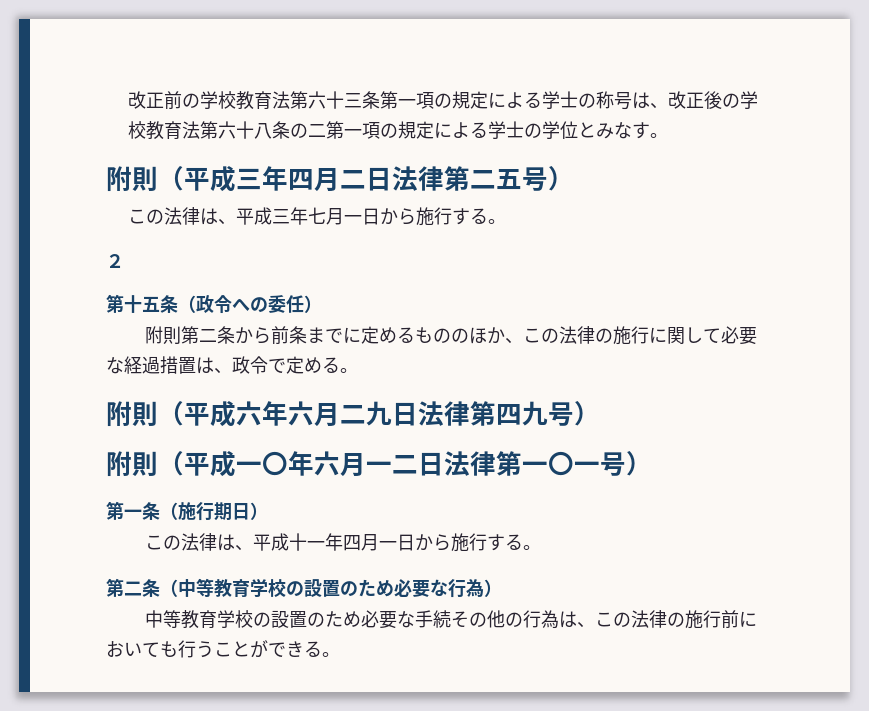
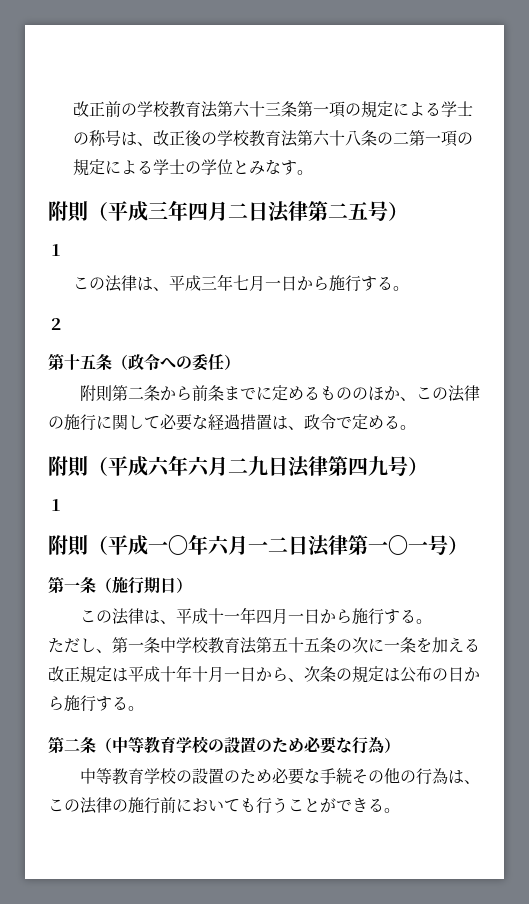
(574, 178) none -> [48,244,64,256] // １
(600, 413) none -> [48,499,64,511] // １
(542, 547) none -> [48,637,480,654] [48,665,480,683] [48,695,144,712] // ただし、第一条中学校教育法第五十五条の次に一条を加える改正規定は平成十年十月一日から、次条の規定は公布の日から施行する。

